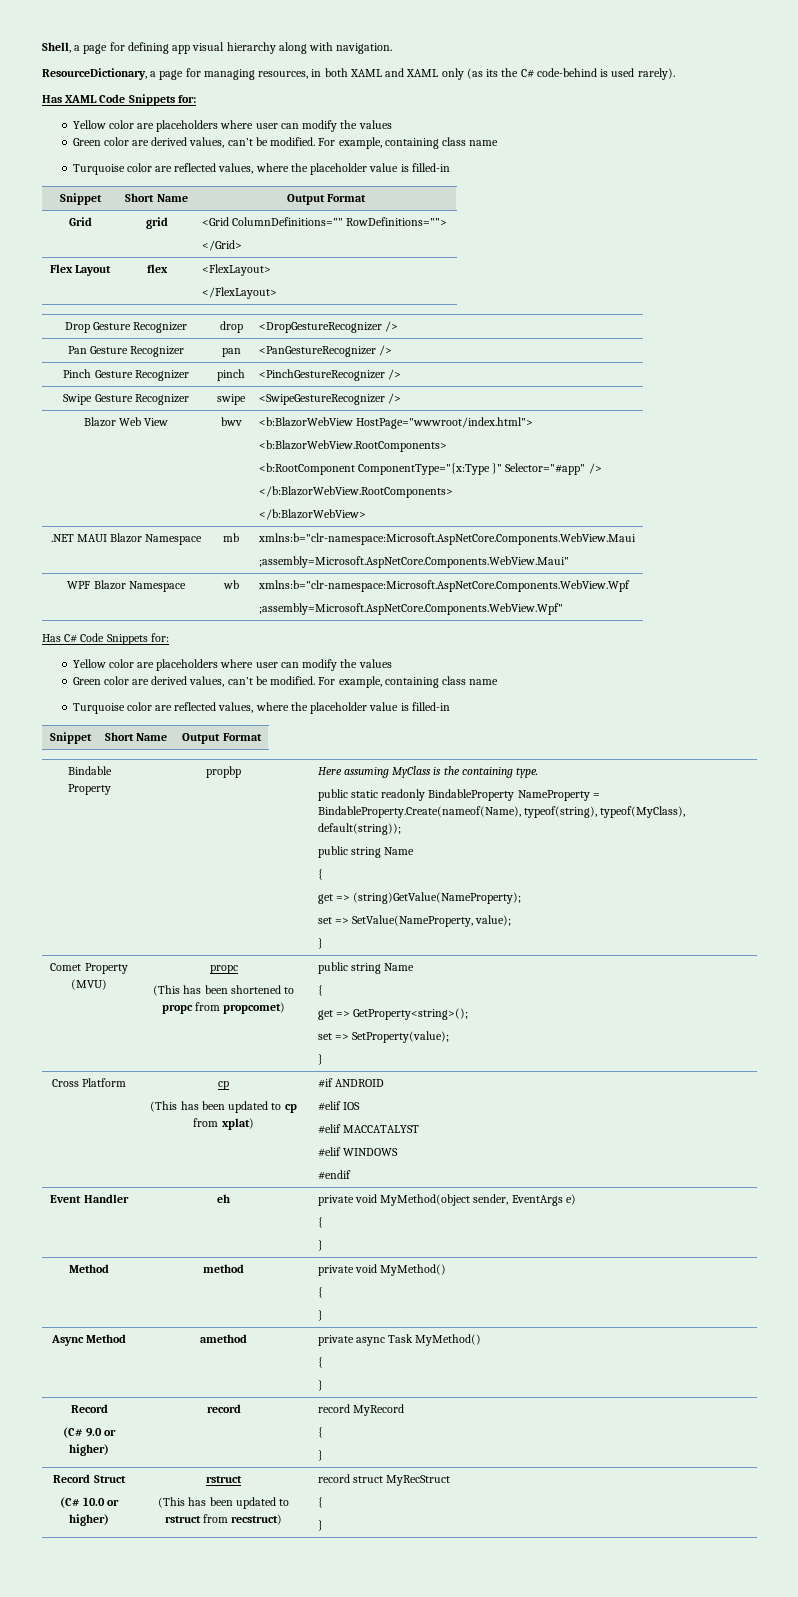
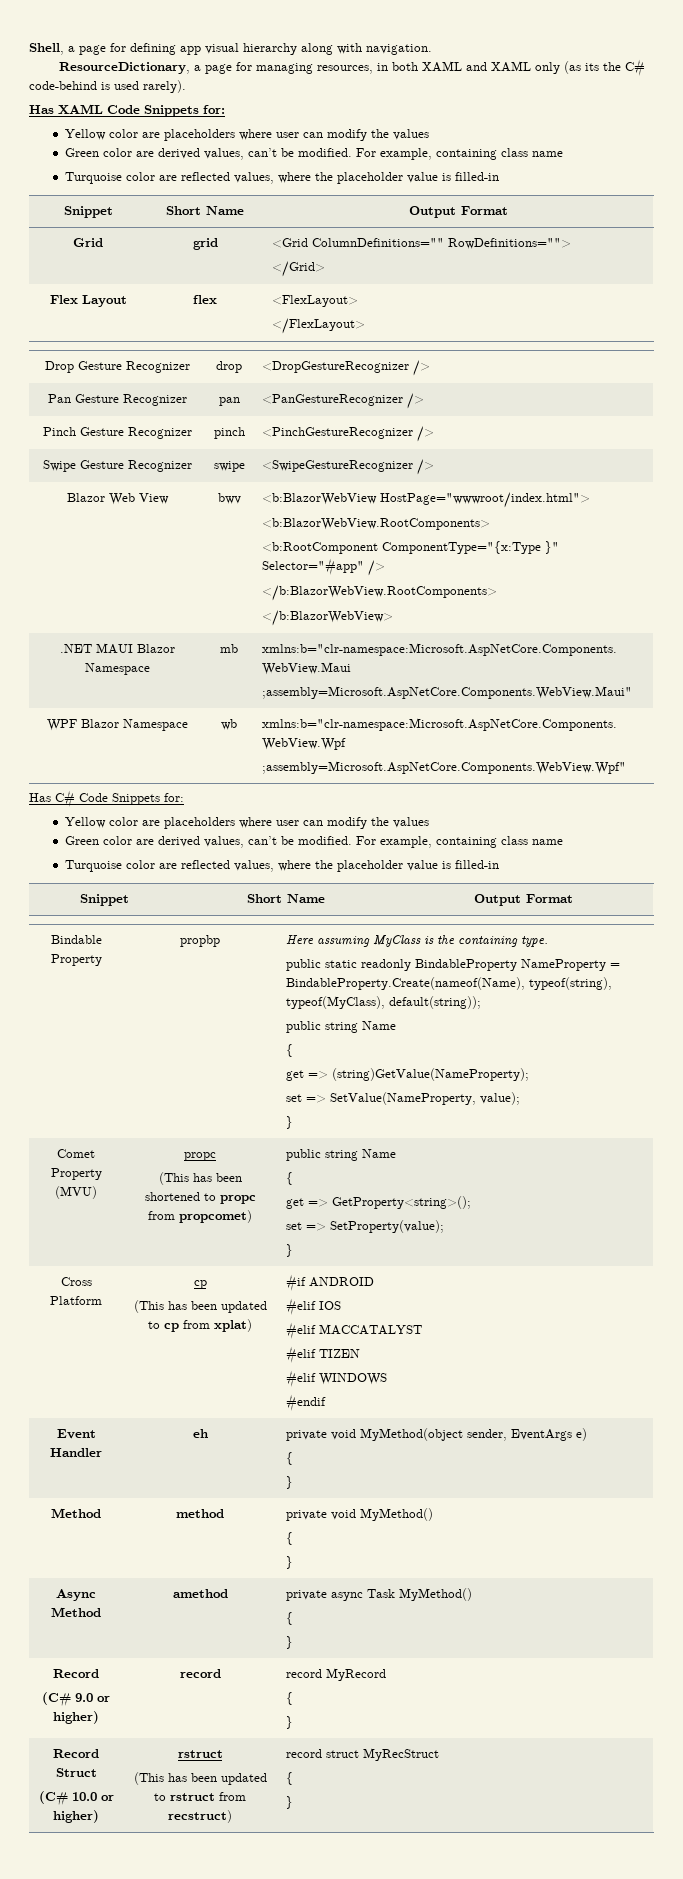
(419, 1129) none -> [285,1346,360,1363] // #elif TIZEN

